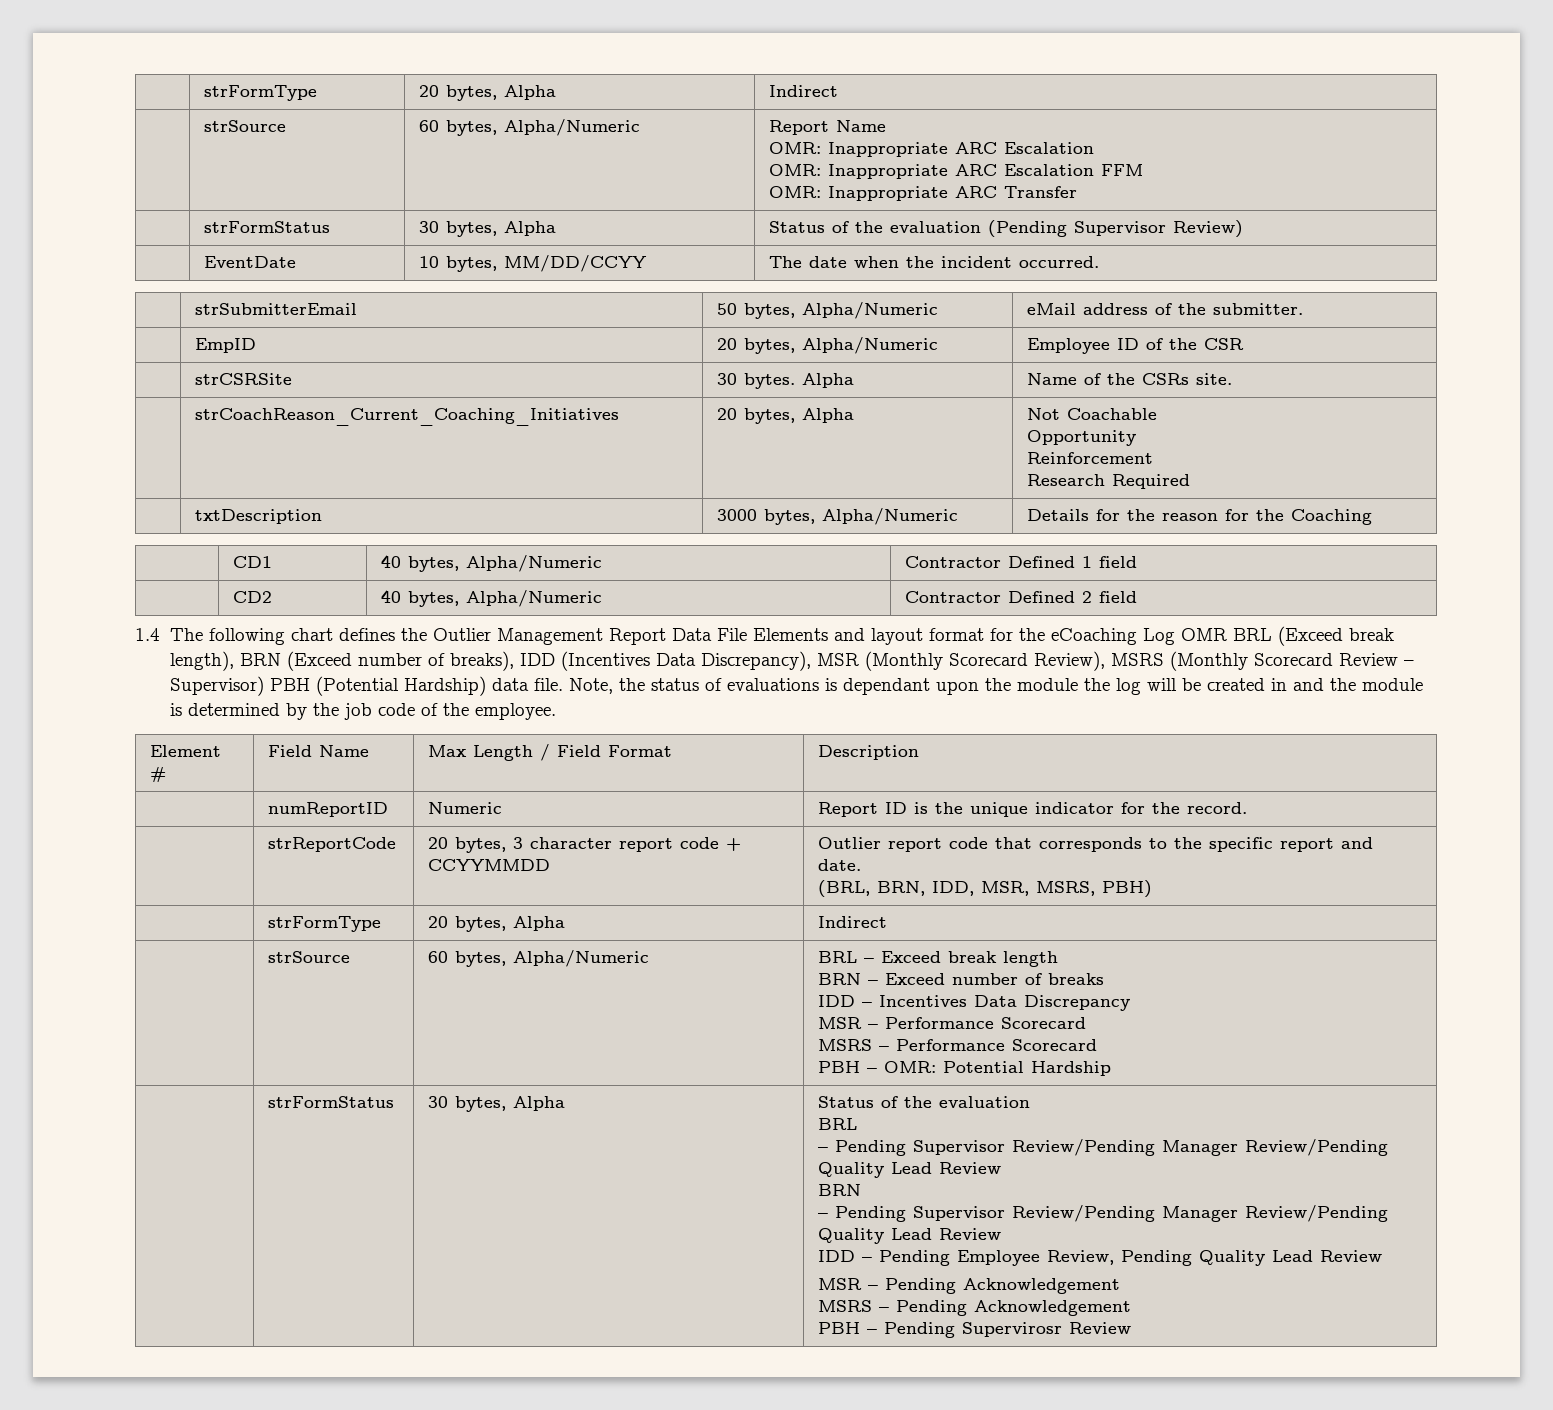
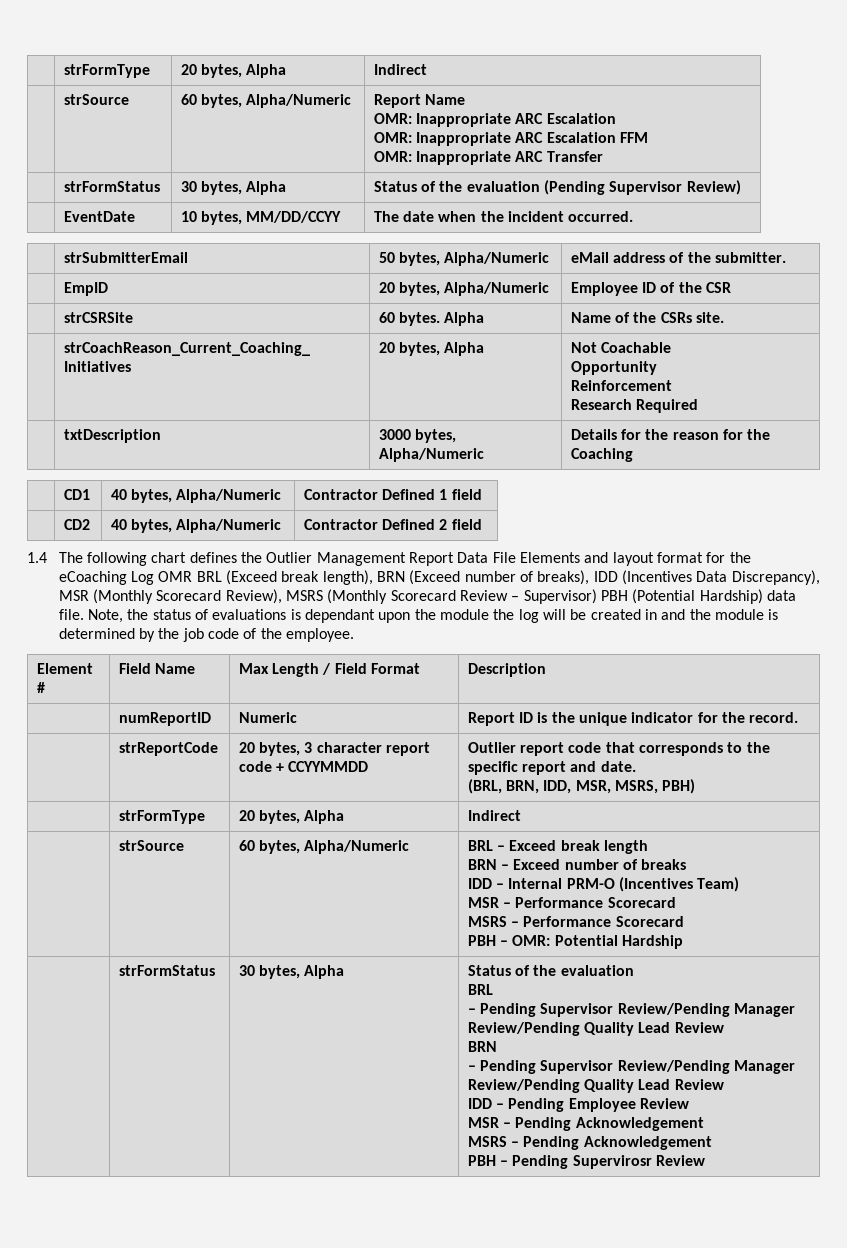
[717,373,738,385] 30 -> [378,312,395,323] 60
[879,995,1131,1011] Incentives Data Discrepancy -> [508,877,740,892] Internal PRM-O (Incentives Team)
[1047,1250,1314,1266] Review, Pending Quality Lead -> (636, 1105) none

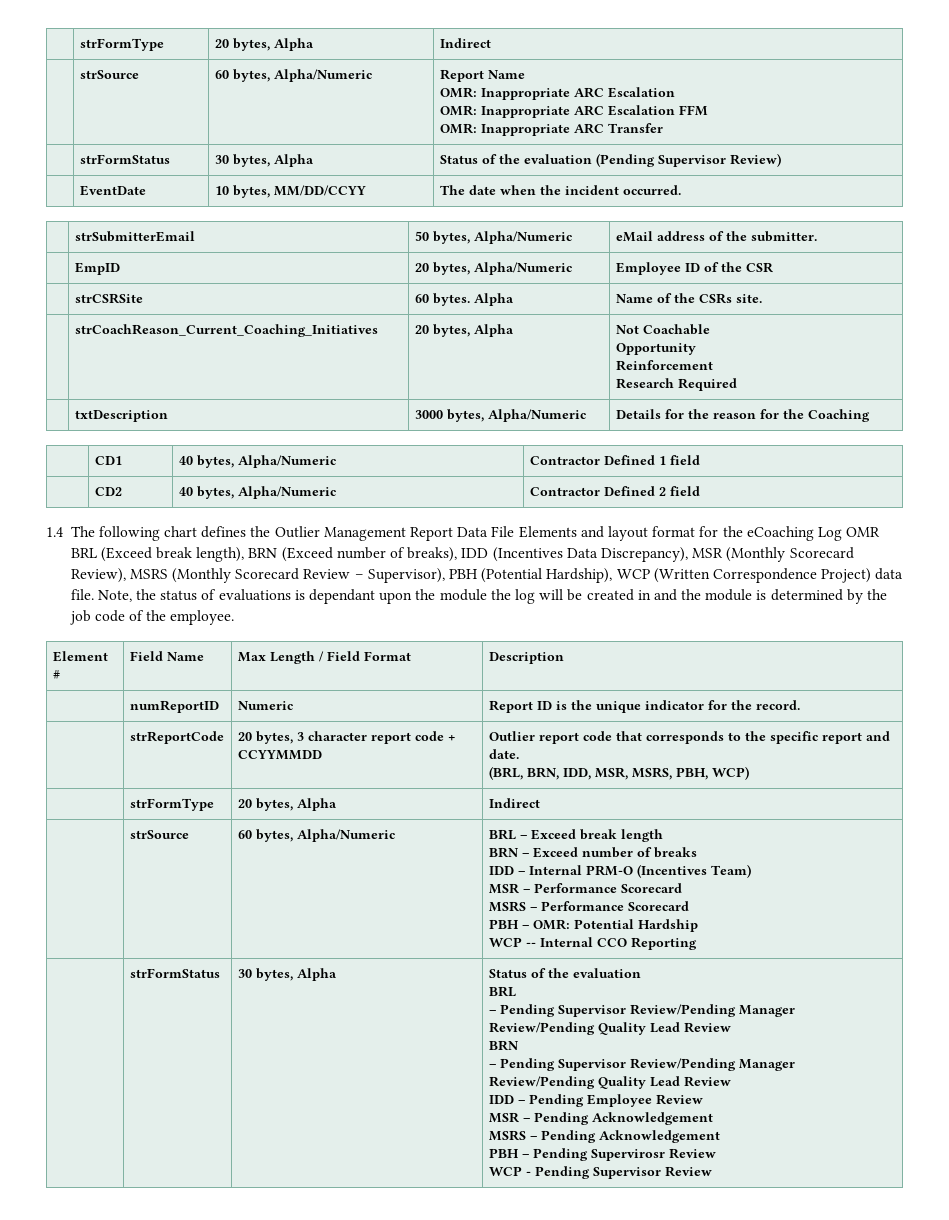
[523,589,597,604] Supervisor) -> [367,568,445,583] Supervisor),
[699,589,763,604] Hardship) -> [546,568,872,583] Hardship), WCP (Written Correspondence Project)
[662,779,696,794] PBH) -> [675,766,749,780] PBH, WCP)
(684, 942) none -> [488,937,697,950] // WCP -- Internal CCO Reporting
(706, 1160) none -> [488,1166,712,1179] // WCP - Pending Supervisor Review

